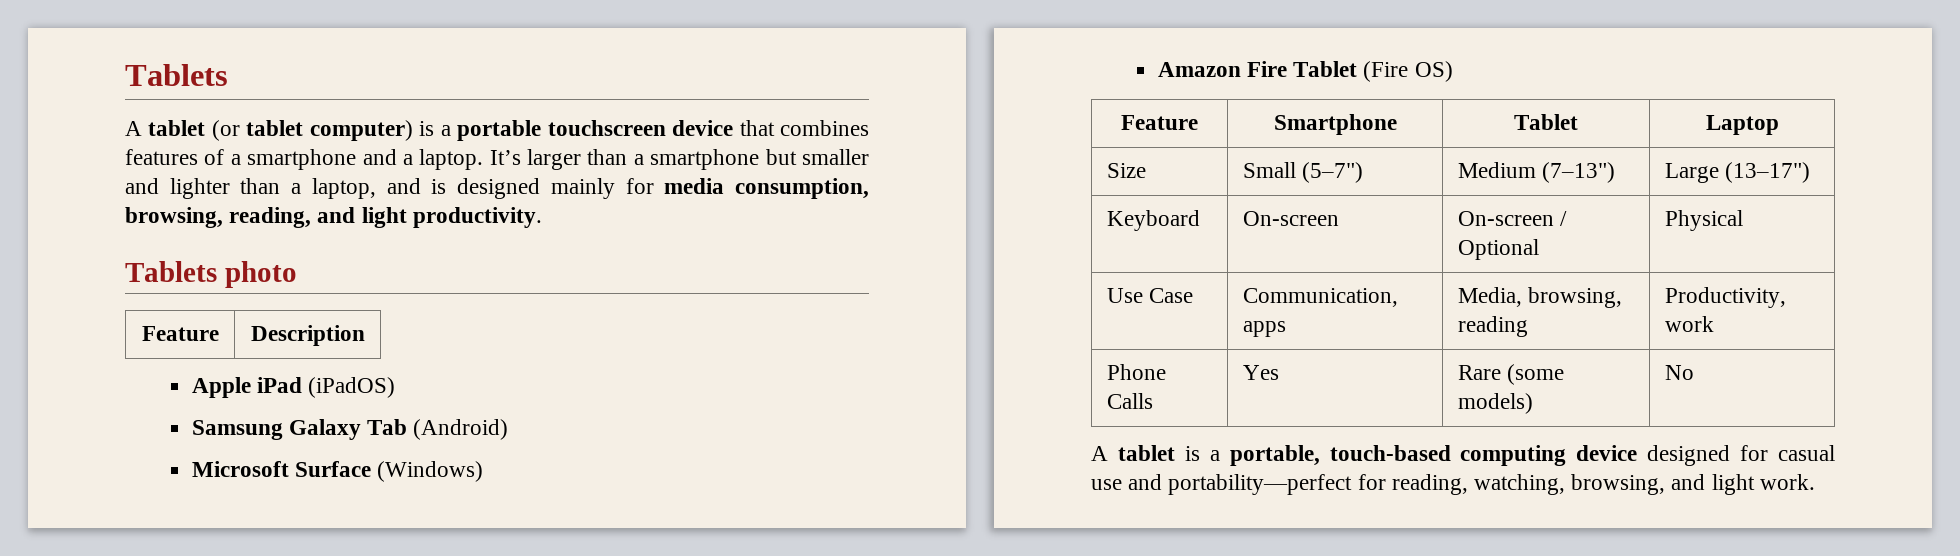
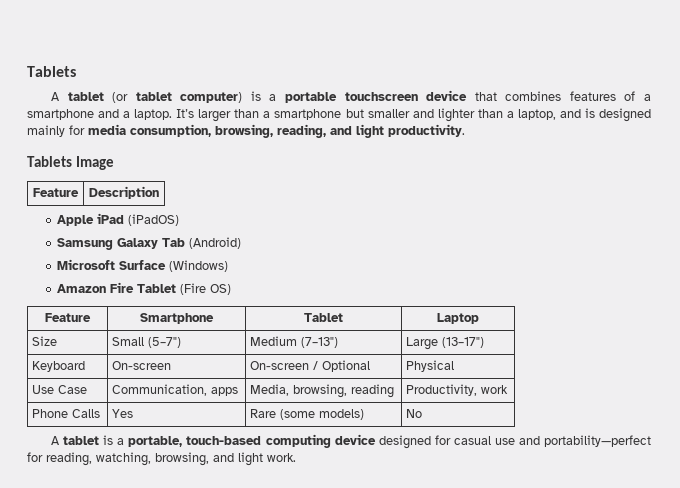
[224,261,297,288] photo -> [76,156,115,170] Image

